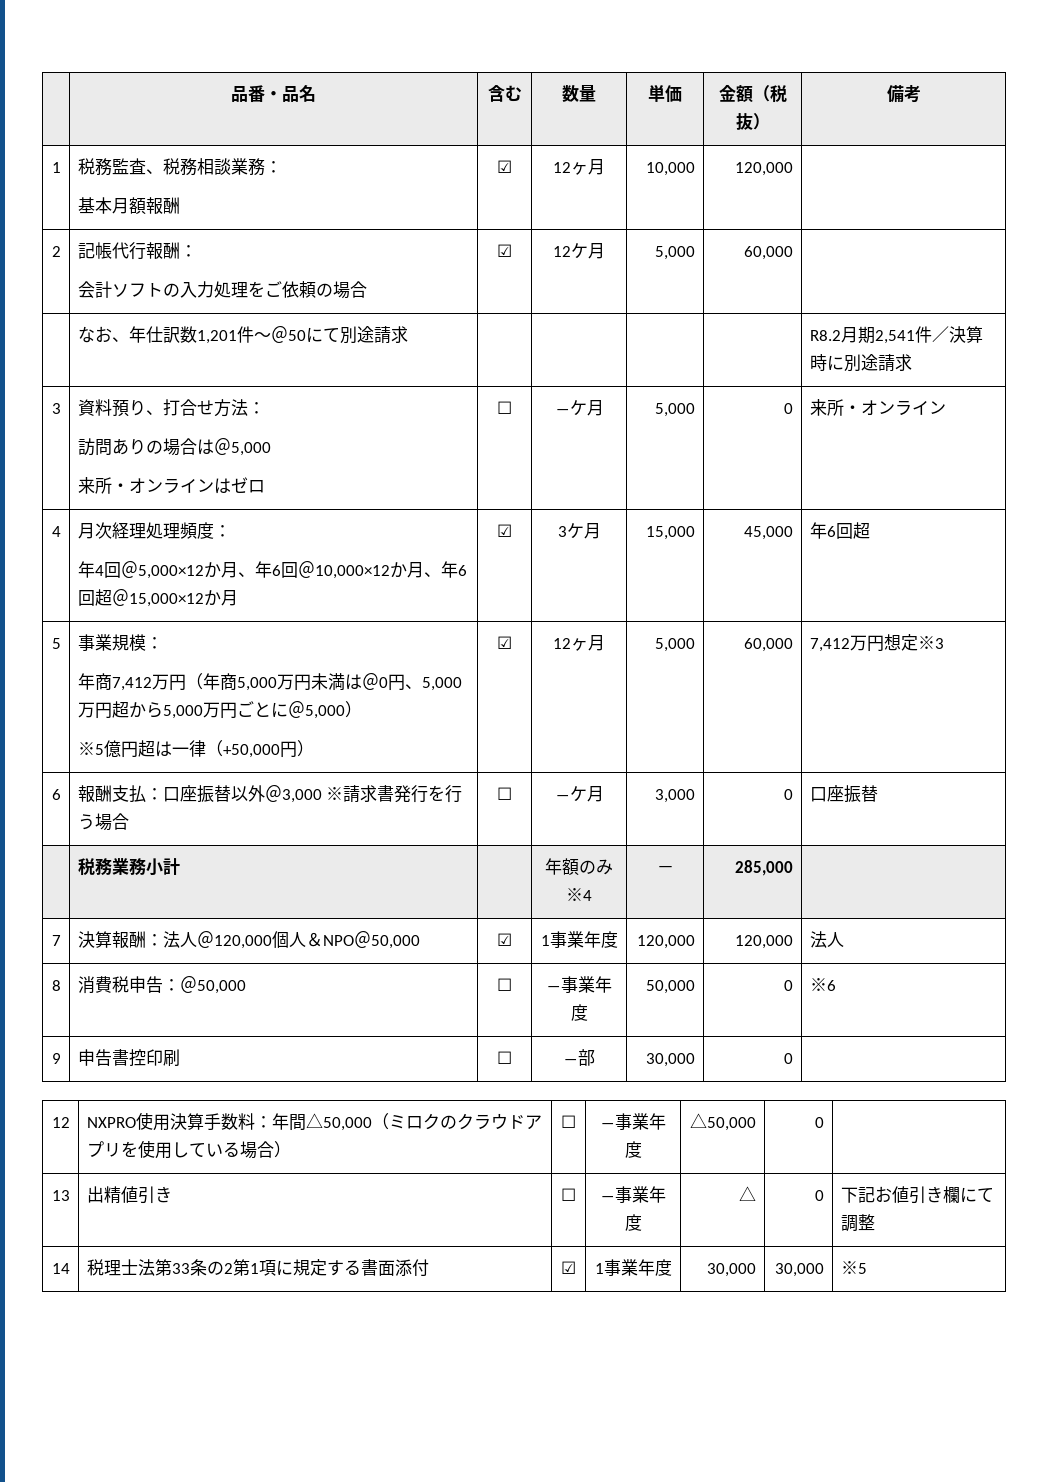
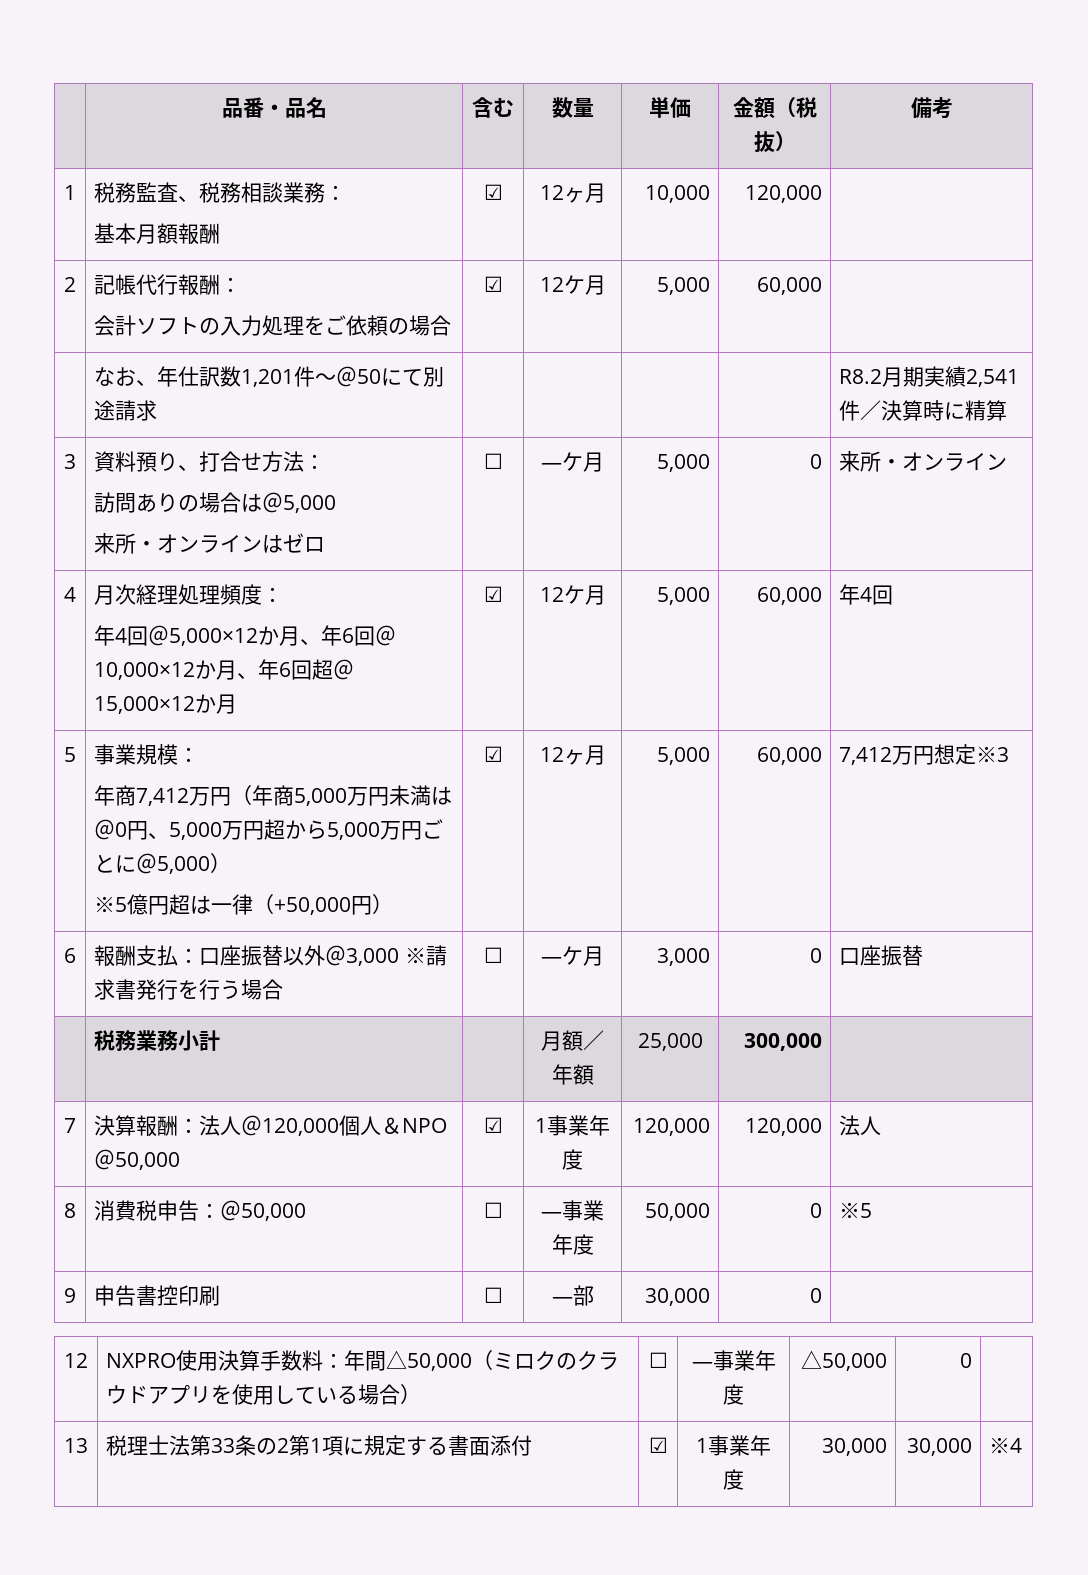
(875, 335) none -> [924,366,967,387] 実績
[843,354,912,372] 別途請求 -> [965,400,1008,421] 精算
[557,523,601,539] [646,526,696,540] [744,526,794,540] [809,522,870,539] 3ケ月 | 15,000 | 45,000 | 年6回超 -> [539,585,606,605] [656,587,710,605] [756,587,822,605] [839,584,894,605] 12ケ月 | 5,000 | 60,000 | 年4回
(180, 866) none -> [541,1030,604,1051] 月額／
[579,859,613,875] [566,888,592,901] [656,866,674,873] [735,860,794,876] のみ※4 | － | 285,000 -> [637,1033,703,1051] [743,1033,822,1051] | 25,000 | 300,000
[809,978,836,991] ※6 -> [839,1202,873,1219] ※5
[86,1186,172,1204] [561,1188,576,1201] [600,1186,666,1203] [624,1214,642,1231] [739,1186,757,1201] [815,1190,825,1201] [840,1186,994,1204] [840,1214,875,1232] [51,1263,70,1274] | 出精値引き | ☐ | ―事業年度 | △ | 0 | 下記お値引き欄にて調整 // 14 -> (88, 1445) none
[840,1261,867,1274] ※5 -> [989,1437,1023,1454] ※4

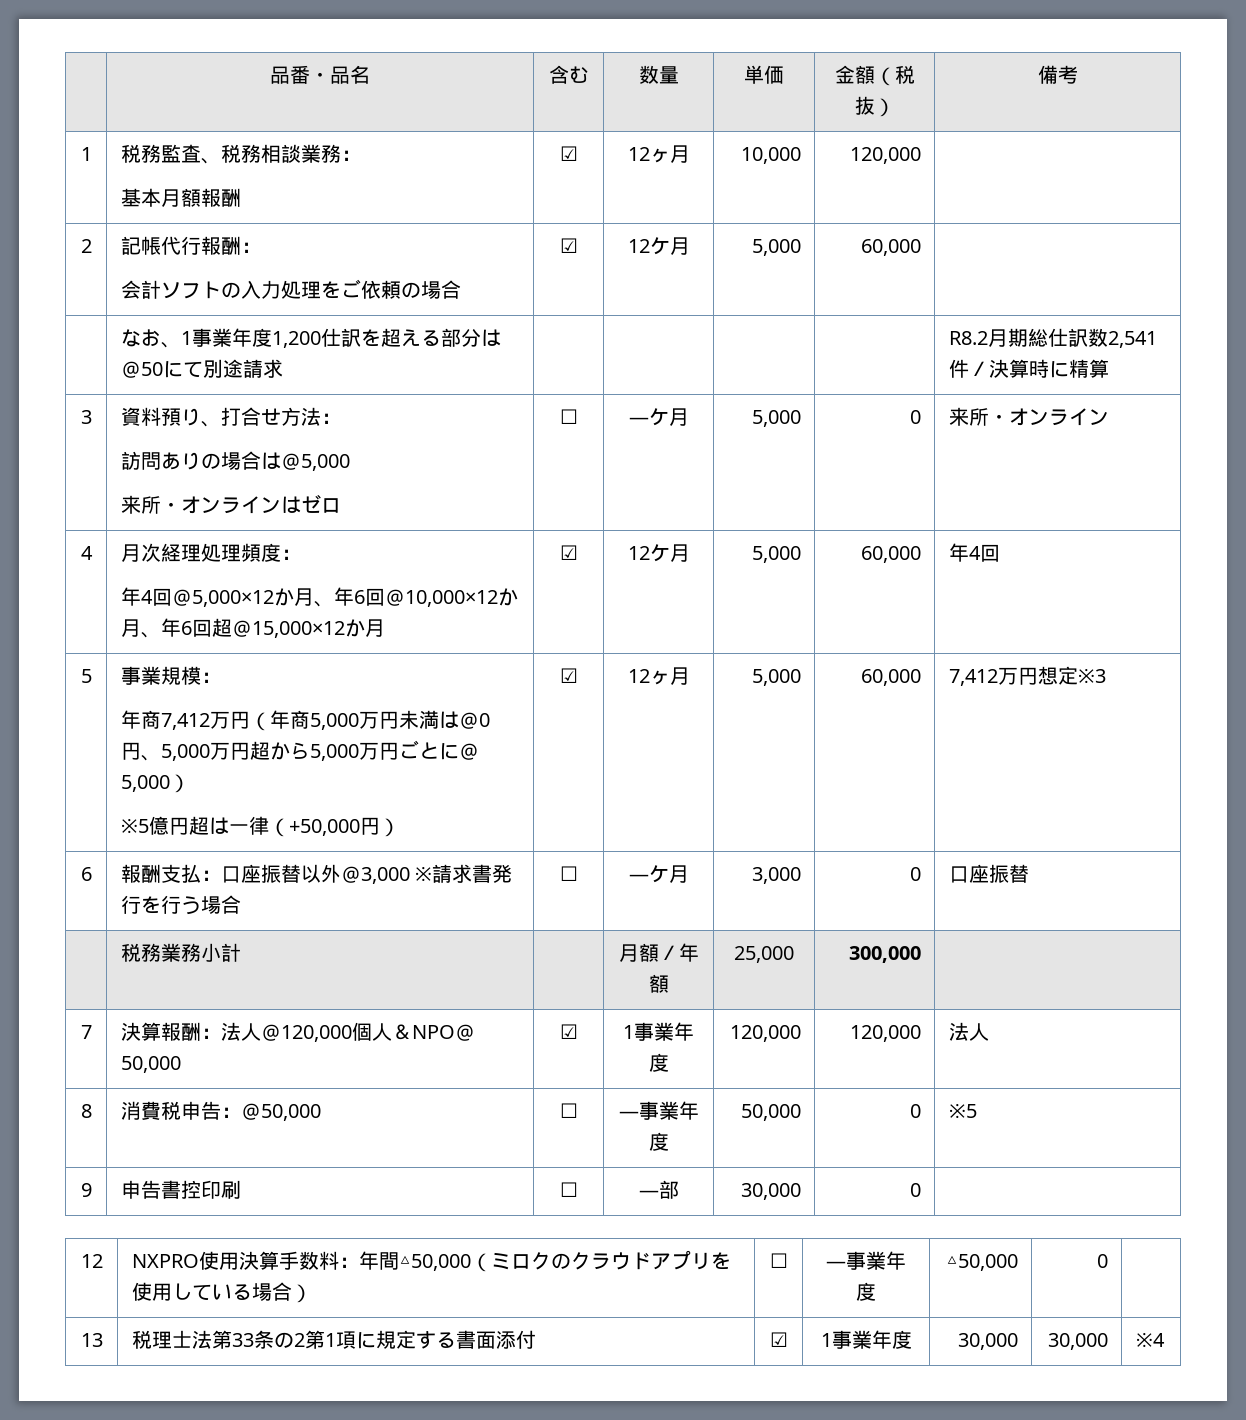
[157,366,337,387] 年仕訳数1,201件～ -> [180,328,501,348] 1事業年度1,200仕訳を超える部分は
[924,366,967,387] 実績 -> [1027,328,1108,347] 総仕訳数

